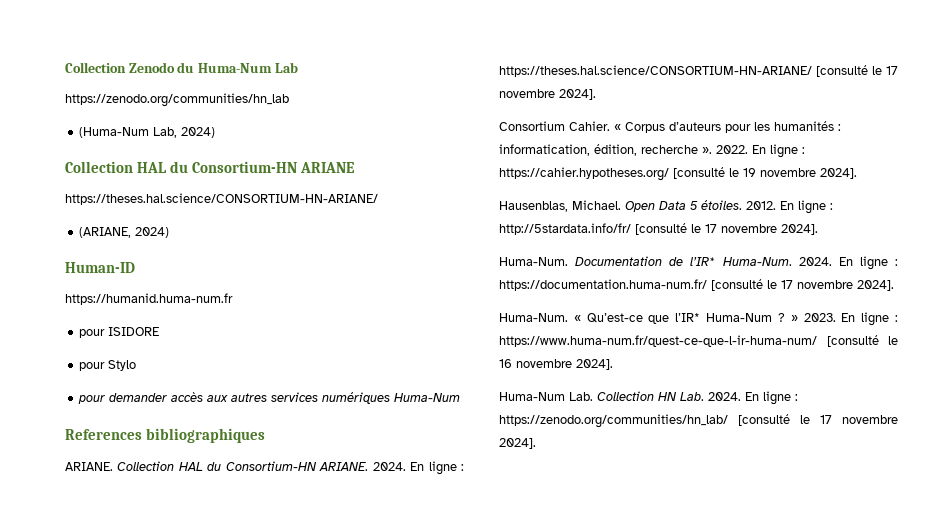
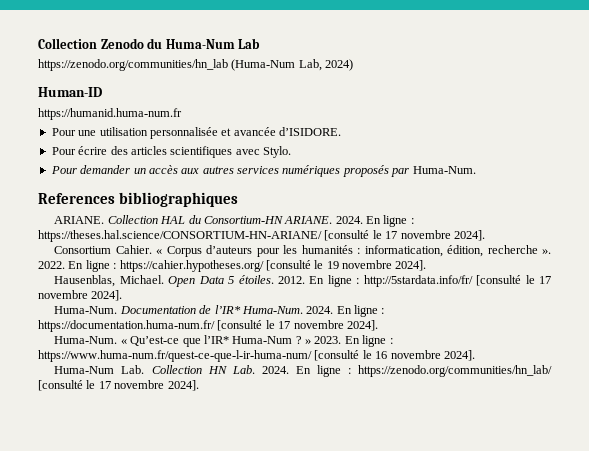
(289, 100) // -> (228, 65) none
[65,161,355,173] [65,193,378,205] [79,227,170,238] [65,262,135,273] [65,293,233,305] [79,327,160,338] [79,360,137,371] [78,393,168,404] Collection HAL du Consortium-HN ARIANE // https://theses.hal.science/CONSORTIUM-HN-ARIANE/ // (ARIANE, 2024) // Human-ID // https://humanid.huma-num.fr // pour ISIDORE // pour Stylo // pour demander -> [38,87,102,97] [38,108,182,120] [51,127,341,139] [51,146,291,158] [50,165,146,174] Human-ID // https://humanid.huma-num.fr // Pour une utilisation personnalisée et avancée d’ISIDORE. // Pour écrire des articles scientifiques avec Stylo. // Pour demander un
[394,393,461,402] Huma-Num -> [342,165,476,177] proposés par Huma-Num.

